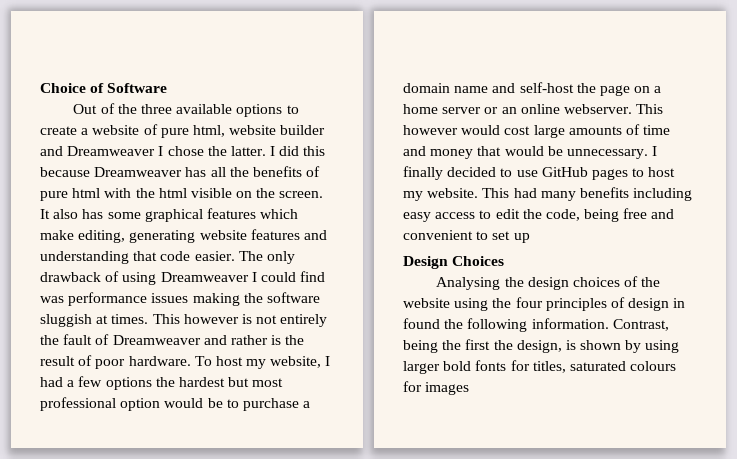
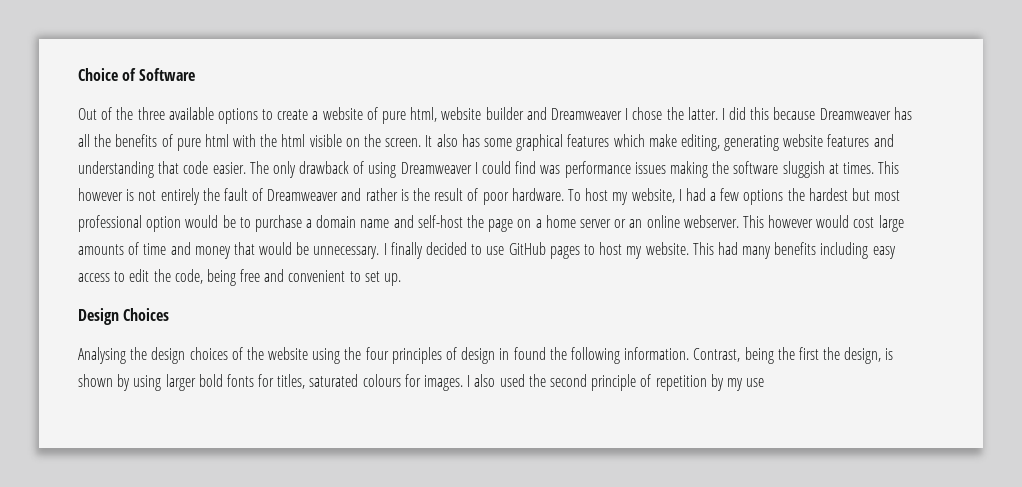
[513,233,530,243] up -> [384,273,402,286] up.
[425,382,470,395] images -> [424,374,765,391] images. I also used the second principle of repetition by my use

